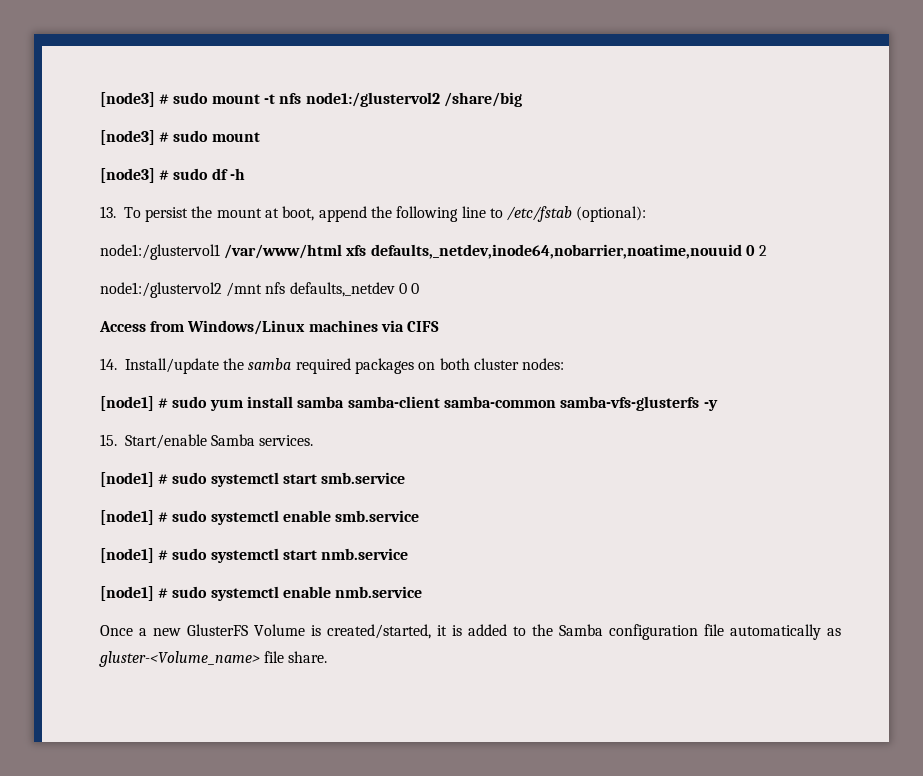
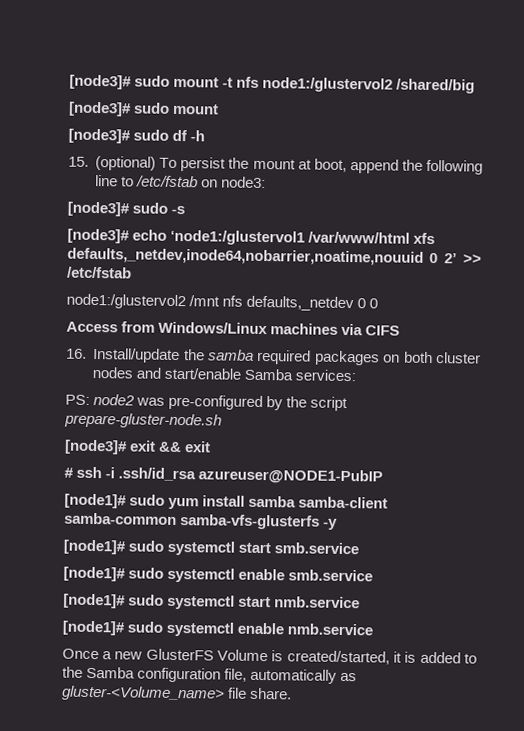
[99,92,169,107] [node3] # -> [68,74,132,90] [node3]#
[443,92,522,107] [99,130,169,145] /share/big // [node3] # -> [395,78,475,94] [67,101,132,117] /shared/big // [node3]#
[99,168,169,183] [node3] # -> [67,128,131,144] [node3]#
[99,206,116,218] 13. -> [67,156,157,171] 15. (optional)
[576,206,647,222] [99,244,220,260] (optional): // node1:/glustervol1 -> [201,176,267,189] [66,201,185,217] [66,228,305,246] on node3: // [node3]# sudo -s // [node3]# echo ‘node1:/glustervol1
[759,245,768,256] 2 -> [444,253,482,264] [66,266,132,279] 2’ >> /etc/fstab
[99,358,117,370] 14. -> [65,348,87,359] 16.
[522,358,565,370] [99,396,168,411] nodes: // [node1] # -> [92,366,357,382] [64,393,348,412] [63,412,222,429] [63,439,211,455] [63,466,383,485] [63,493,127,509] nodes and start/enable Samba services: // PS: node2 was pre-configured by the script prepare-gluster-node.sh // [node3]# exit && exit // # ssh -i .ssh/id_rsa azureuser@NODE1-PubIP // [node1]#
[99,434,314,449] [99,472,168,487] 15. Start/enable Samba services. // [node1] # -> [62,539,126,555] [node1]#
[99,510,168,525] [node1] # -> [62,566,126,582] [node1]#
[99,548,168,563] [node1] # -> [62,593,126,609] [node1]#
[99,586,168,601] [node1] # -> [61,620,125,636] [node1]#
[703,624,724,636] file -> [223,668,247,682] file,

